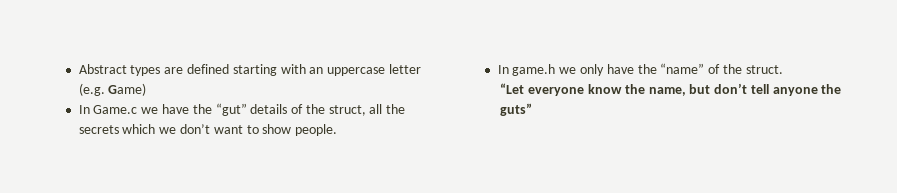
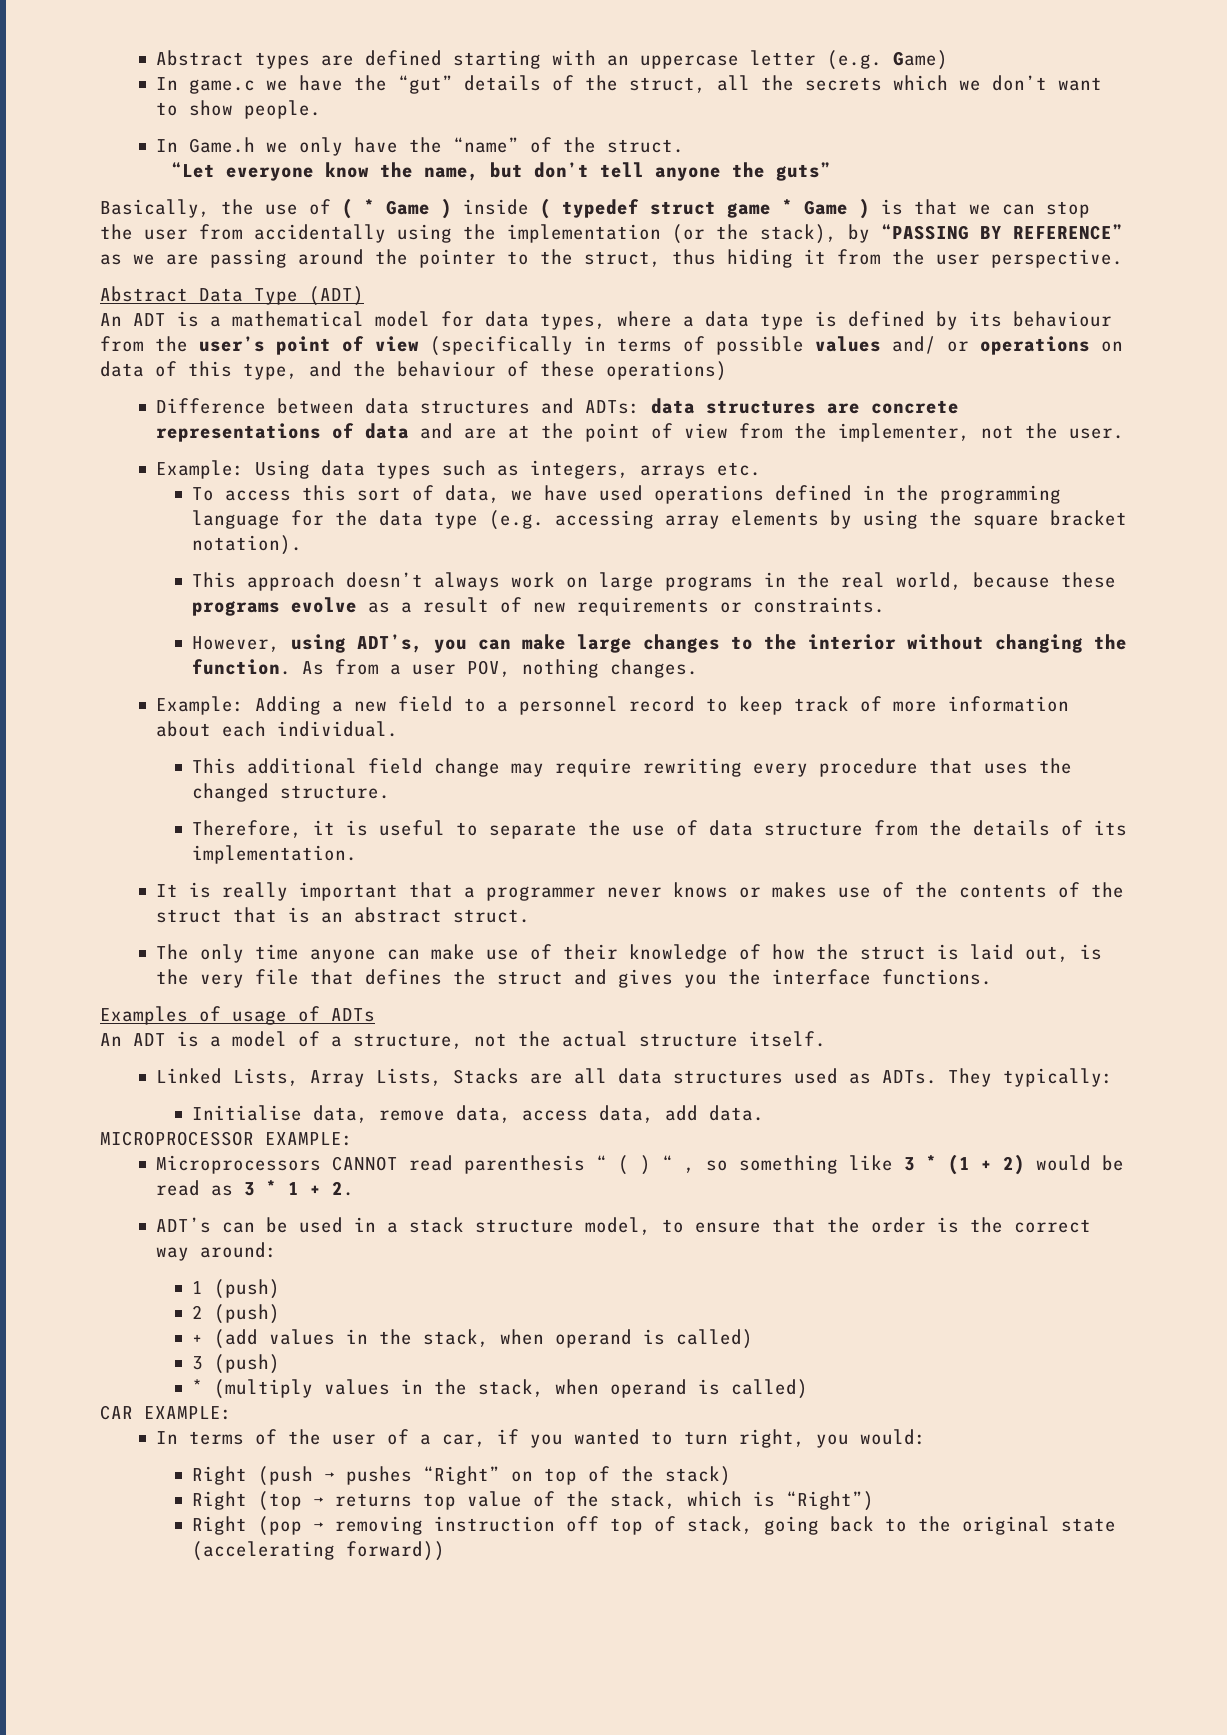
[93,105,138,114] Game.c -> [189,79,256,94] game.c
[512,64,556,76] game.h -> [189,137,256,153] Game.h
(533, 109) none -> [100,198,1090,219] [100,224,1123,244] [100,249,1123,268] [100,286,364,306] [100,311,1112,330] [100,336,1123,356] [100,361,727,381] [156,398,960,414] [156,423,1125,442] [156,460,762,479] [191,485,1061,504] [191,510,1127,530] [191,535,302,555] [191,572,1116,591] [191,597,885,616] [191,634,1127,653] [191,659,698,678] [156,696,1070,715] [156,721,399,737] [191,758,1072,777] [191,783,390,802] [191,820,1127,839] [191,845,357,864] [156,882,1125,901] [156,907,531,923] [156,944,1103,963] [156,969,993,988] [100,1006,375,1025] [100,1031,826,1049] [156,1068,1114,1087] [191,1105,764,1123] [100,1131,353,1146] [156,1154,1125,1175] [156,1180,355,1196] [156,1217,1092,1235] [156,1242,278,1261] [191,1279,280,1299] [191,1304,280,1324] [191,1329,753,1349] [191,1354,280,1374] [191,1379,808,1399] [100,1405,232,1420] [156,1429,927,1448] [191,1466,731,1486] [191,1491,874,1511] [191,1516,1116,1536] [191,1541,445,1561] // Basically, the use of ( * Game ) inside ( typedef struct game * Game ) is that we can stop the user from accidentally using the implementation (or the stack), by “PASSING BY REFERENCE” as we are passing around the pointer to the struct, thus hiding it from the user perspective. // Abstract Data Type (ADT) // An ADT is a mathematical model for data types, where a data type is defined by its behaviour from the user’s point of view (specifically in terms of possible values and/ or operations on data of this type, and the behaviour of these operations) // Difference between data structures and ADTs: data structures are concrete representations of data and are at the point of view from the implementer, not the user. // Example: Using data types such as integers, arrays etc. // To access this sort of data, we have used operations defined in the programming language for the data type (e.g. accessing array elements by using the square bracket notation). // This approach doesn’t always work on large programs in the real world, because these programs evolve as a result of new requirements or constraints. // However, using ADT’s, you can make large changes to the interior without changing the function. As from a user POV, nothing changes. // Example: Adding a new field to a personnel record to keep track of more information about each individual. // This additional field change may require rewriting every procedure that uses the changed structure. // Therefore, it is useful to separate the use of data structure from the details of its implementation. // It is really important that a programmer never knows or makes use of the contents of the struct that is an abstract struct. // The only time anyone can make use of their knowledge of how the struct is laid out, is the very file that defines the struct and gives you the interface functions. // Examples of usage of ADTs // An ADT is a model of a structure, not the actual structure itself. // Linked Lists, Array Lists, Stacks are all data structures used as ADTs. They typically: // Initialise data, remove data, access data, add data. // MICROPROCESSOR EXAMPLE: // Microprocessors CANNOT read parenthesis “ ( ) “ , so something like 3 * (1 + 2) would be read as 3 * 1 + 2. // ADT’s can be used in a stack structure model, to ensure that the order is the correct way around: // 1 (push) // 2 (push) // + (add values in the stack, when operand is called) // 3 (push) // * (multiply values in the stack, when operand is called) // CAR EXAMPLE: // In terms of the user of a car, if you wanted to turn right, you would: // Right (push → pushes “Right” on top of the stack) // Right (top → returns top value of the stack, which is “Right”) // Right (pop → removing instruction off top of stack, going back to the original state (accelerating forward))

